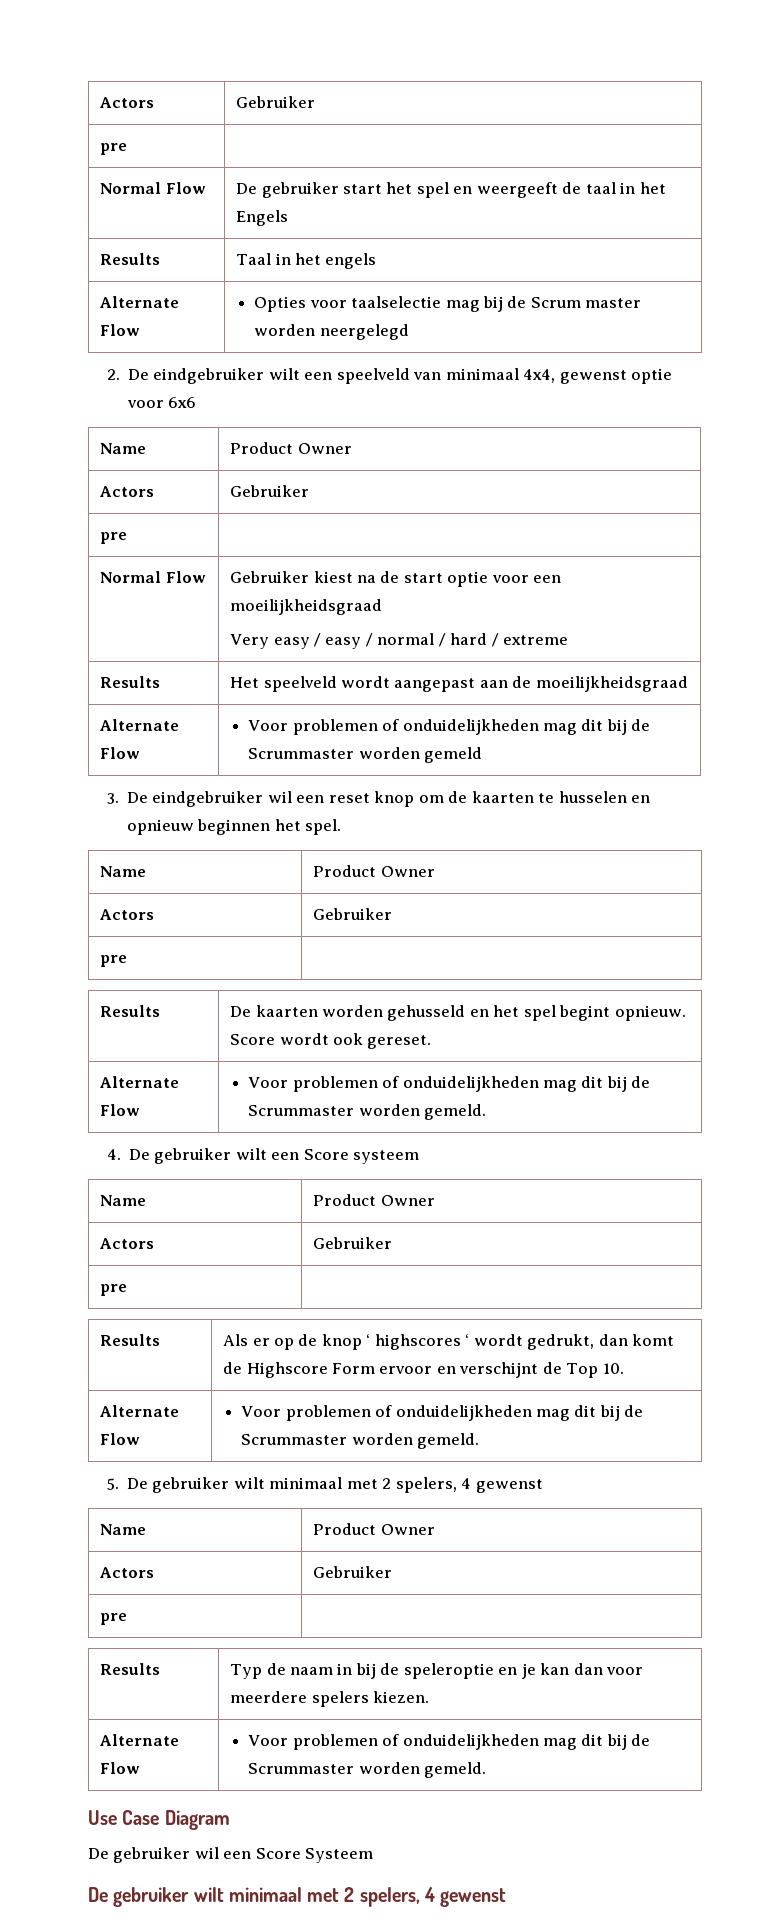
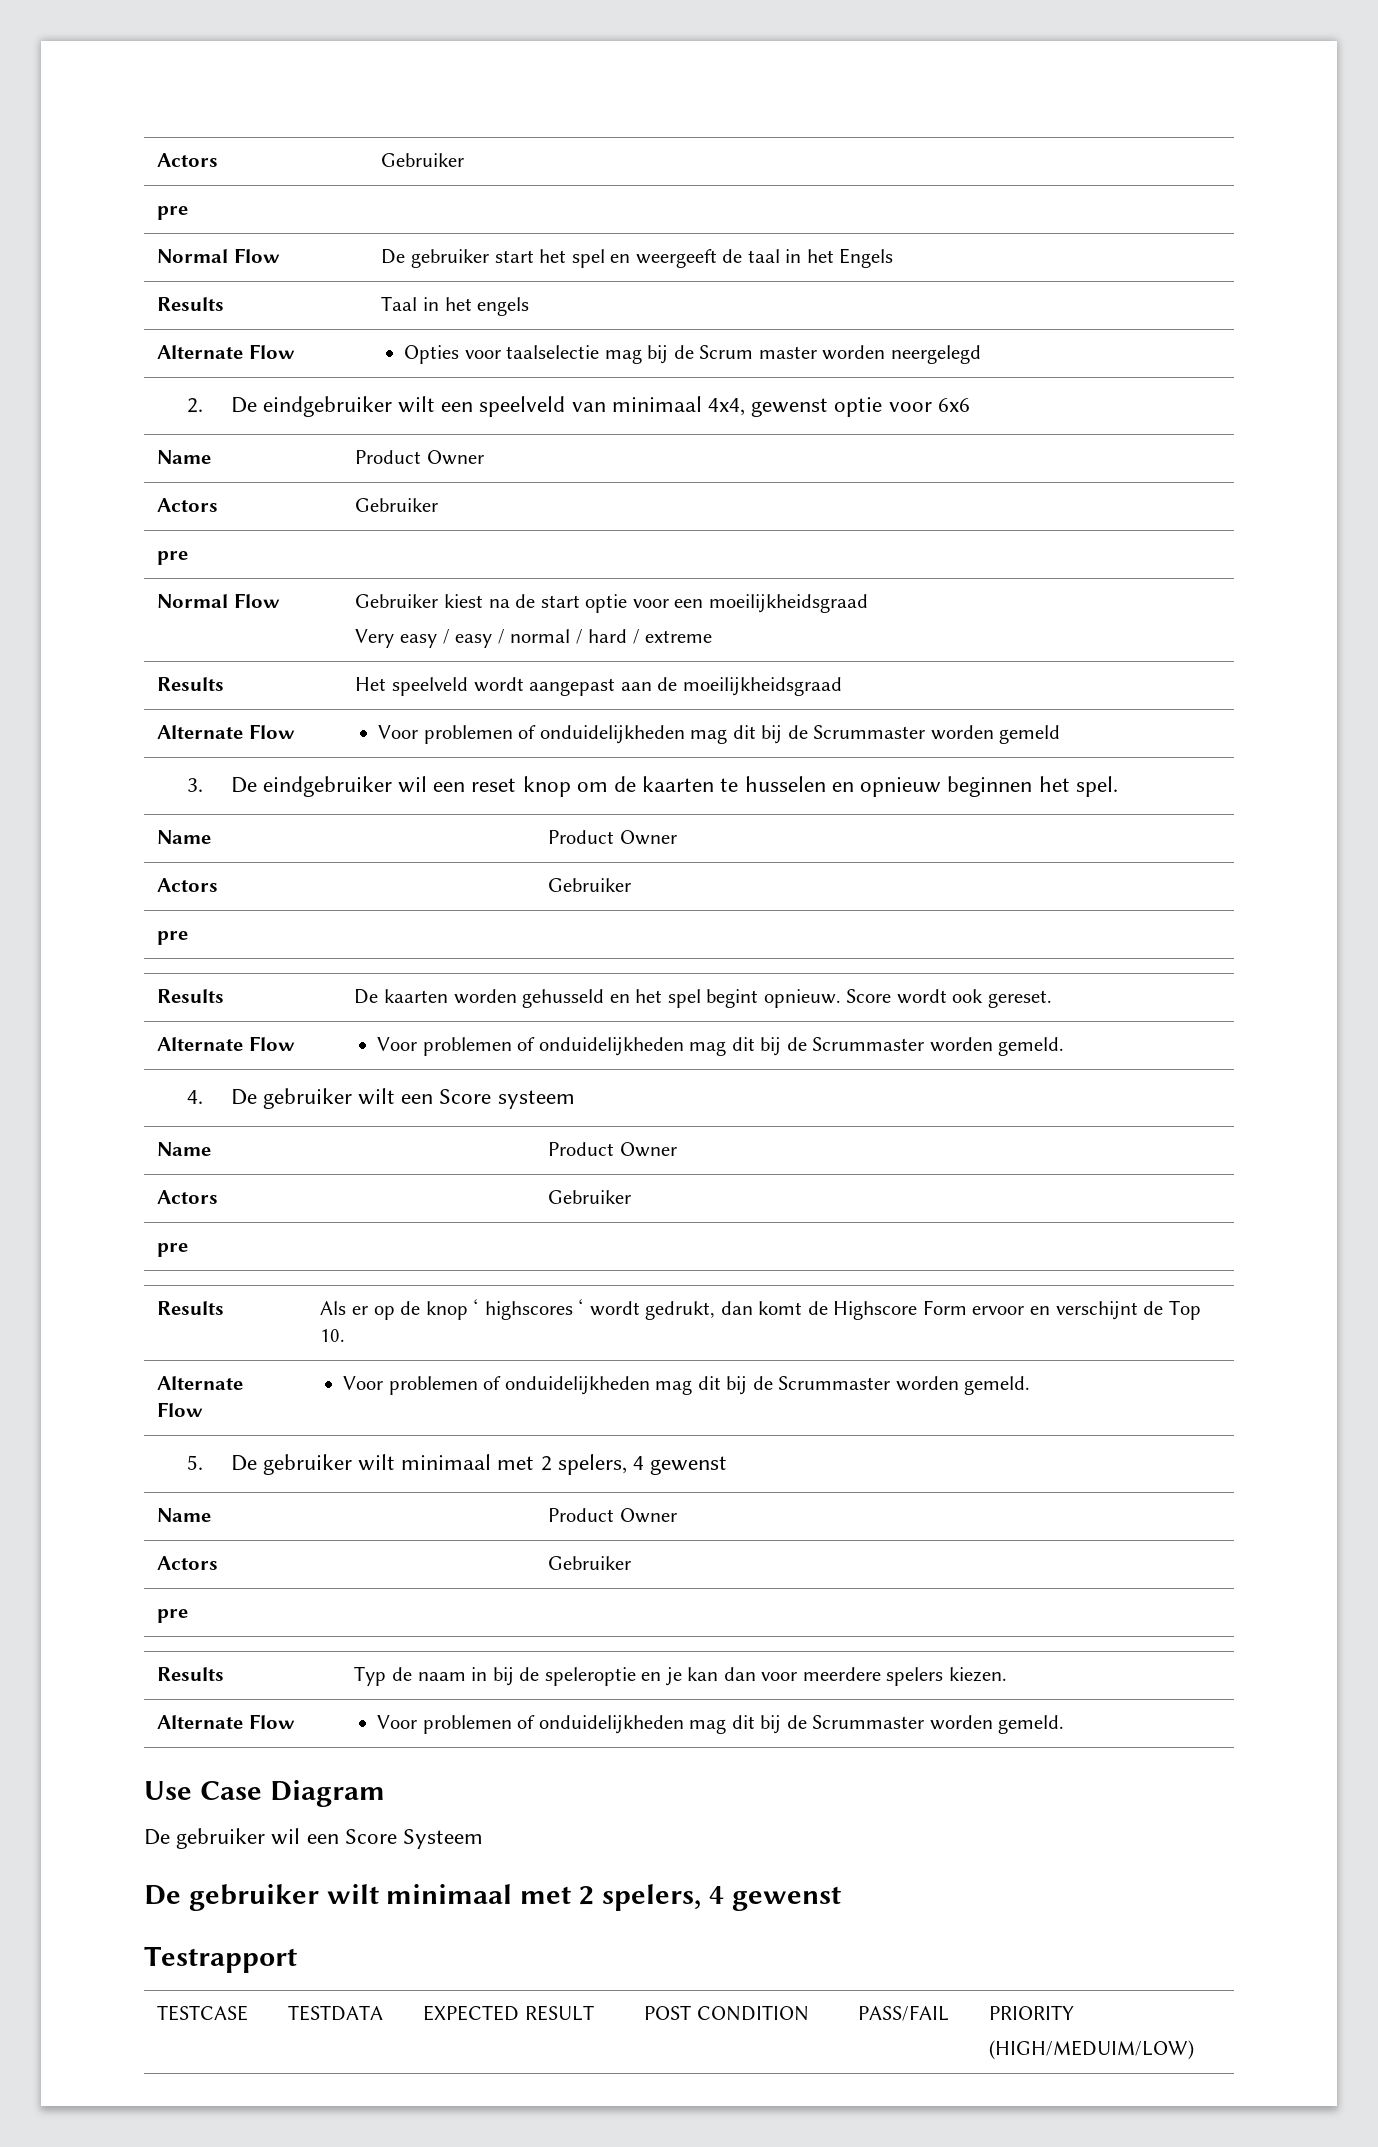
(507, 1897) none -> [144,1946,297,1973] [157,2005,249,2021] [288,2005,384,2021] [423,2005,594,2021] [644,2005,809,2021] [858,2005,950,2021] [989,2005,1075,2020] [989,2040,1195,2060] // Testrapport // TESTCASE | TESTDATA | EXPECTED RESULT | POST CONDITION | PASS/FAIL | PRIORITY // (HIGH/MEDUIM/LOW)

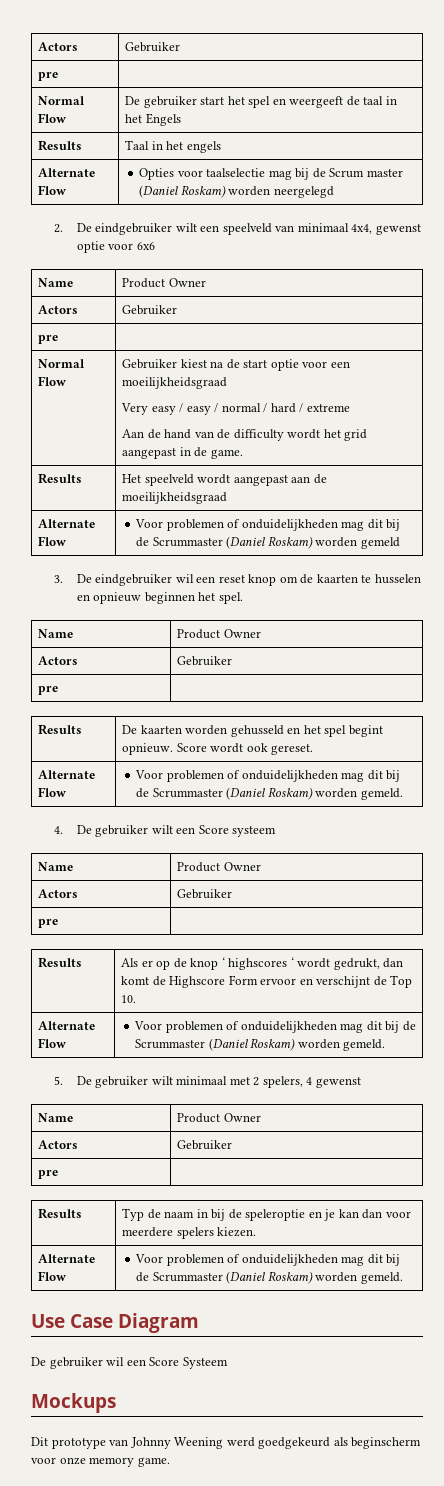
(817, 352) none -> [139,185,226,198] (Daniel Roskam)
(713, 636) none -> [122,429,368,441] [122,447,243,459] // Aan de hand van de difficulty wordt het grid aangepast in de game.
(926, 732) none -> [226,536,313,549] (Daniel Roskam)
(925, 1044) none -> [226,787,313,800] (Daniel Roskam)
(891, 1383) none -> [208,1038,296,1051] (Daniel Roskam)
(925, 1722) none -> [226,1271,313,1284] (Daniel Roskam)
[144,1884,841,1911] [144,1946,297,1973] [157,2005,249,2021] [288,2005,384,2021] [423,2005,594,2021] [644,2005,809,2021] [858,2005,950,2021] [989,2005,1075,2020] [989,2040,1195,2060] De gebruiker wilt minimaal met 2 spelers, 4 gewenst // Testrapport // TESTCASE | TESTDATA | EXPECTED RESULT | POST CONDITION | PASS/FAIL | PRIORITY // (HIGH/MEDUIM/LOW) -> [31,1393,116,1413] [31,1437,422,1449] [31,1457,170,1467] Mockups // Dit prototype van Johnny Weening werd goedgekeurd als beginscherm voor onze memory game.

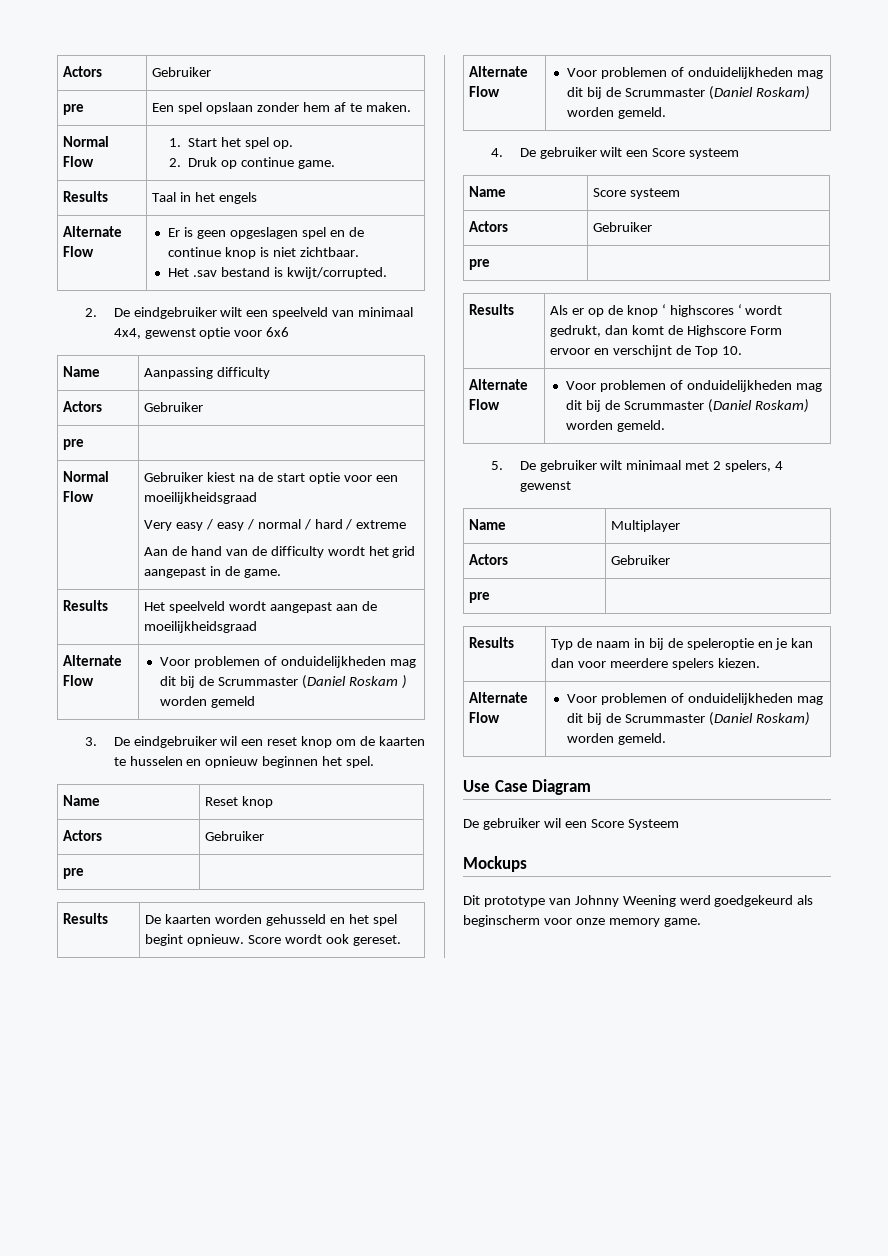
[38,42,79,51] [125,42,181,52] [38,72,59,81] [38,96,86,105] [38,113,67,123] [125,96,397,108] [125,113,181,126] Actors | Gebruiker // pre | // Normal Flow | De gebruiker start het spel en weergeeft de taal in het Engels -> [63,66,103,77] [152,67,212,77] [63,104,85,115] [152,102,411,114] [63,136,110,147] [63,156,95,167] [169,137,294,149] [169,157,336,169] Actors | Gebruiker // pre | Een spel opslaan zonder hem af te maken. // Normal Flow | 1. Start het spel op. // 2. Druk op continue game.
[139,168,403,180] [139,185,334,198] Opties voor taalselectie mag bij de Scrum master (Daniel Roskam) worden neergelegd -> [168,227,364,239] [168,247,359,259] [168,267,387,279] Er is geen opgeslagen spel en de continue knop is niet zichtbaar. // Het .sav bestand is kwijt/corrupted.
[122,278,206,288] Product Owner -> [144,367,271,379] Aanpassing difficulty
[267,536,313,549] Roskam) -> [348,675,407,689] Roskam )
[177,629,261,639] Product Owner -> [205,796,274,808] Reset knop
[177,862,261,872] Product Owner -> [593,188,681,199] Score systeem
[177,1113,261,1123] Product Owner -> [611,520,681,532] Multiplayer

